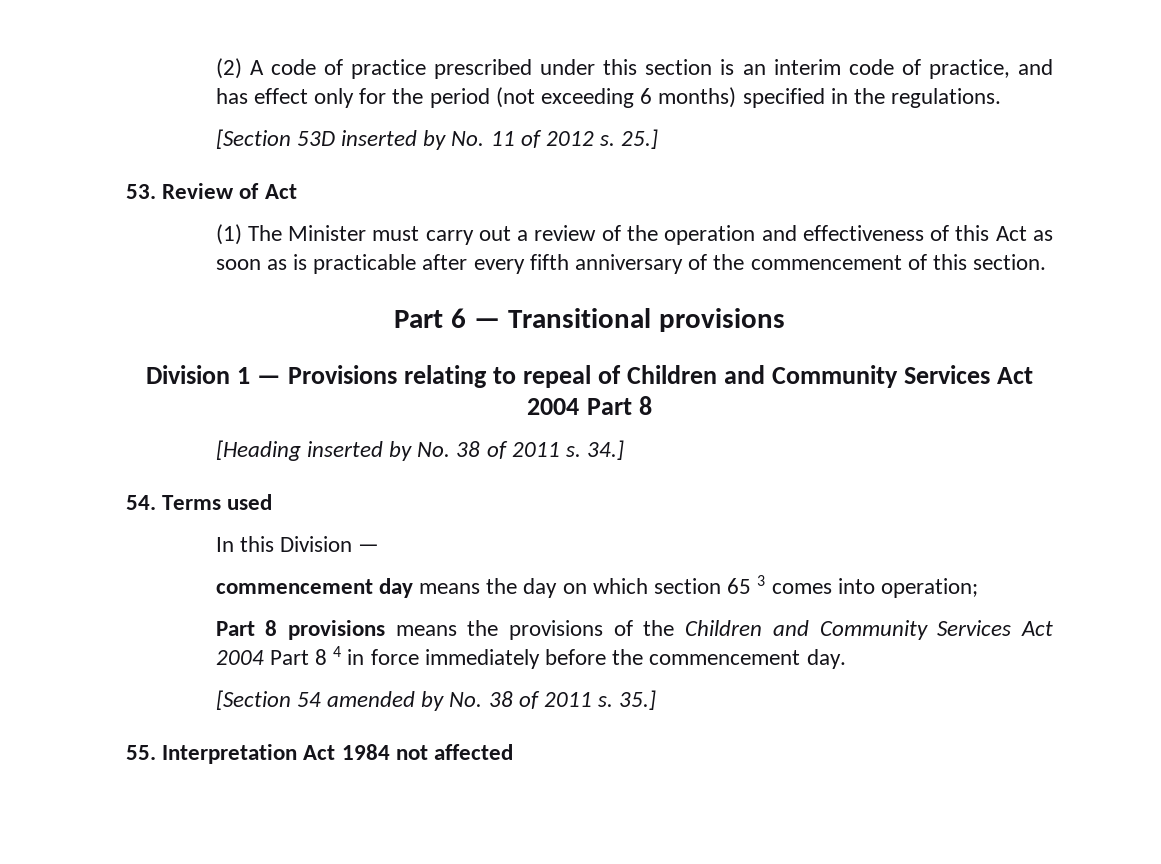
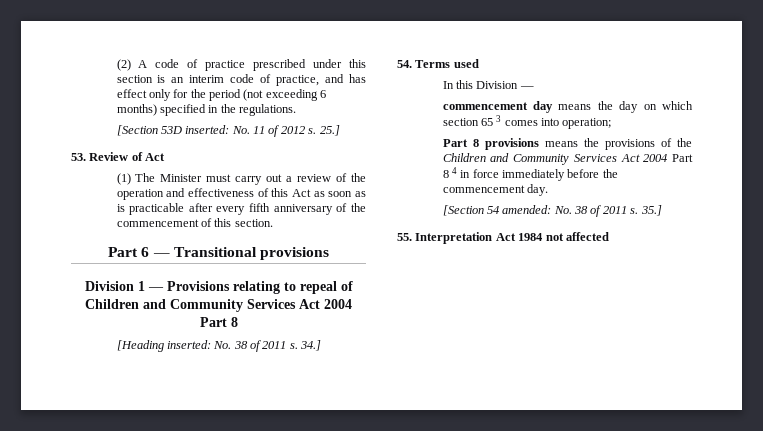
[340,130,447,150] inserted by -> [185,125,230,134] inserted:
[306,441,412,461] inserted by -> [166,340,211,349] inserted:
[326,691,445,711] amended by -> [502,205,552,214] amended:

